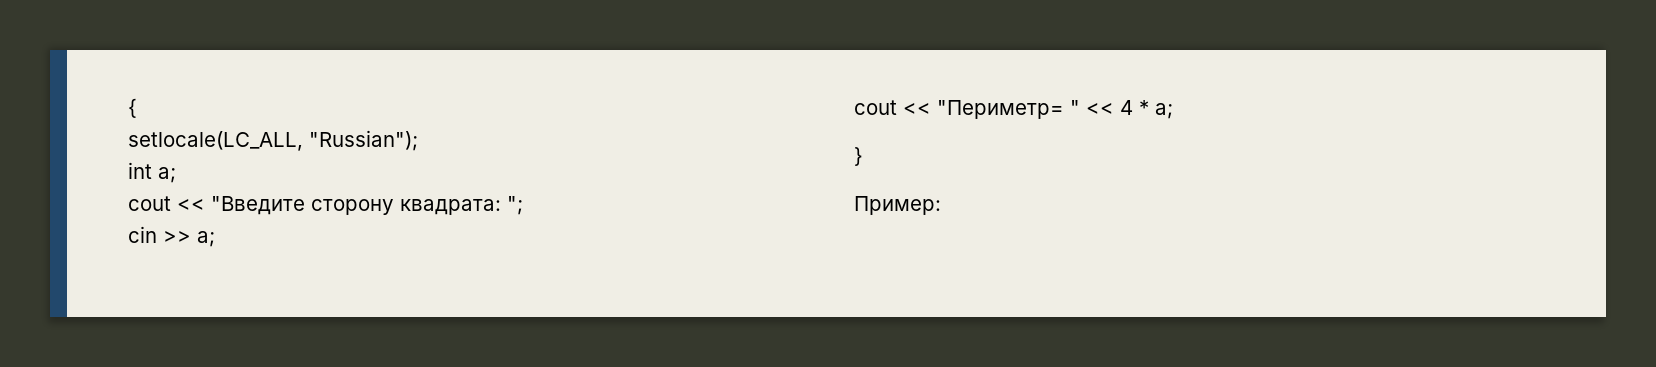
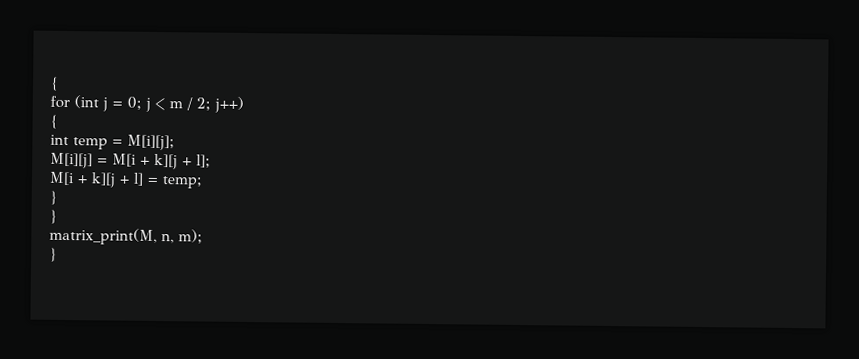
[128,98,137,118] [128,130,418,151] [128,162,176,183] [128,196,523,215] [128,226,215,247] [854,100,1173,119] [854,147,863,166] [854,196,941,215] { // setlocale(LC_ALL, "Russian"); // int a; // cout << "Введите сторону квадрата: "; // cin >> a; // cout << "Периметр= " << 4 * a; // } // Пример: -> [50,76,60,91] [50,95,244,113] [50,114,59,129] [50,134,175,151] [50,152,211,170] [49,171,203,189] [49,190,58,205] [49,209,58,224] [49,227,203,245] [49,247,58,262] { // for (int j = 0; j < m / 2; j++) // { // int temp = M[i][j]; // M[i][j] = M[i + k][j + l]; // M[i + k][j + l] = temp; // } // } // matrix_print(M, n, m); // }

